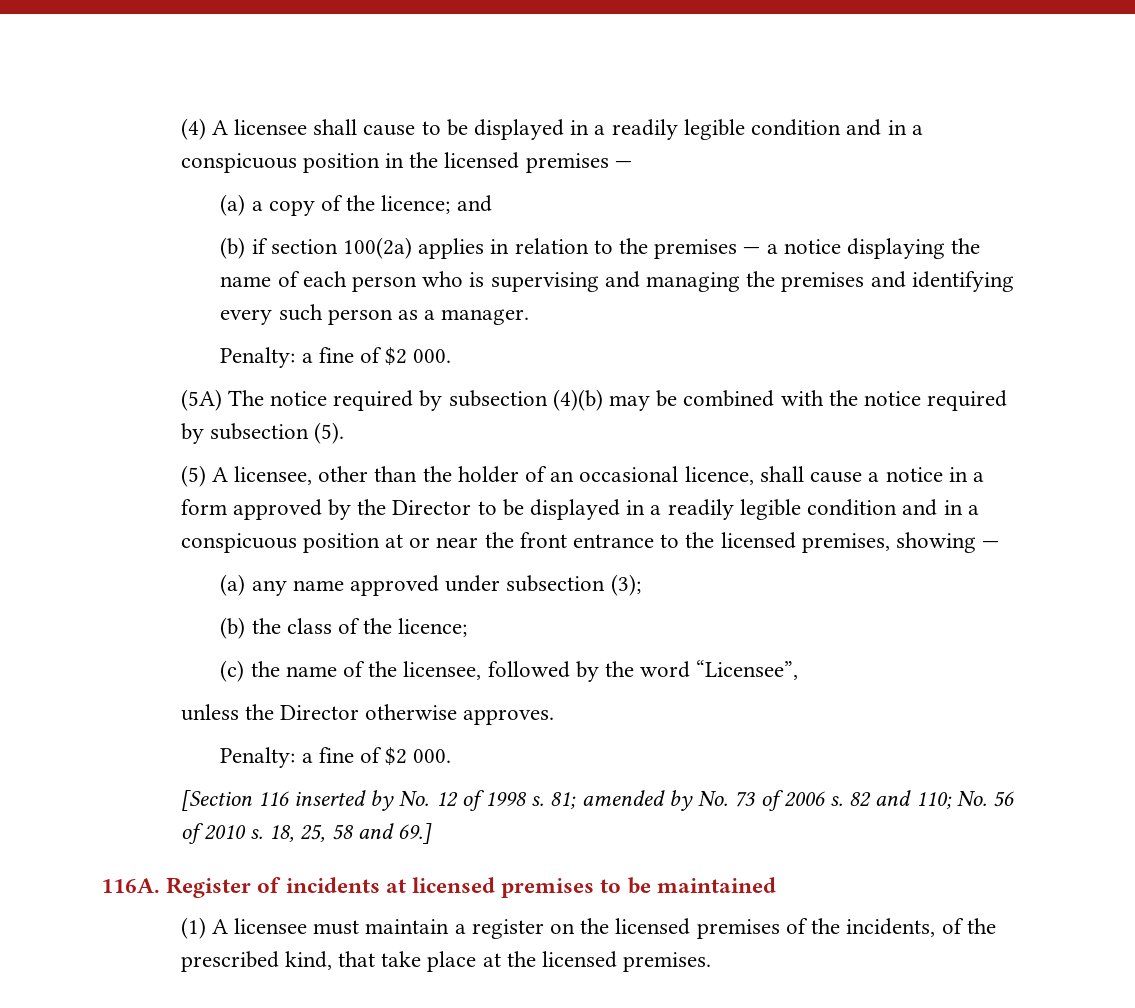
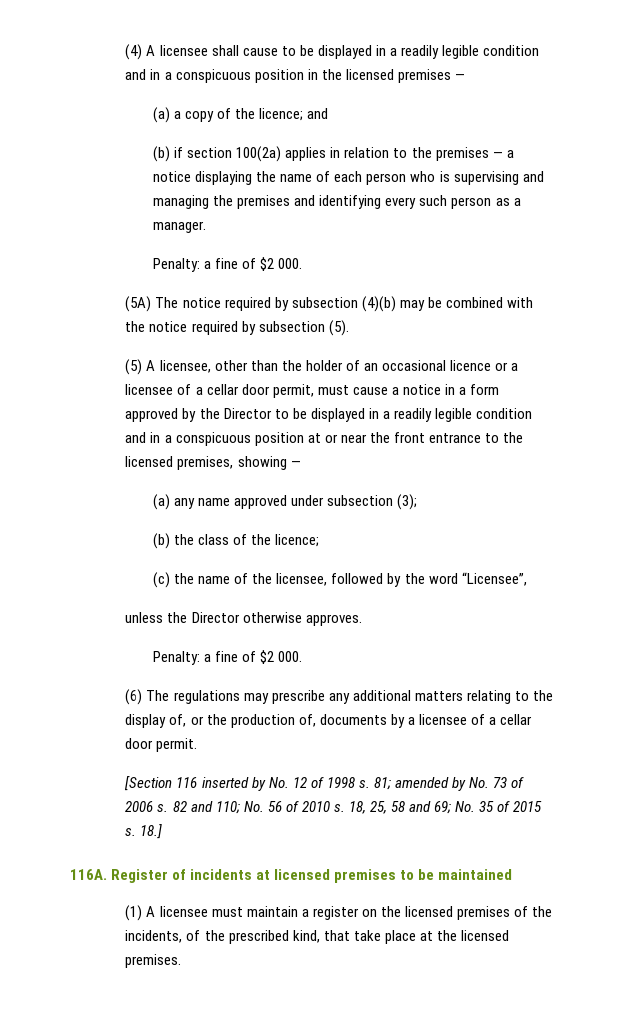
[684,466,804,485] licence, shall -> [449,360,519,371] [125,384,349,398] licence or a licensee of a cellar door permit, must
(452, 756) none -> [125,689,553,705] [125,714,533,728] [125,738,198,752] // (6) The regulations may prescribe any additional matters relating to the display of, or the production of, documents by a licensee of a cellar door permit.
[398,823,433,844] 69.] -> [434,801,543,814] [125,824,163,839] 69; No. 35 of 2015 s. 18.]

